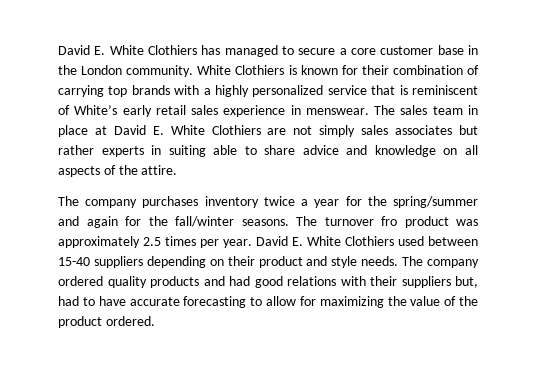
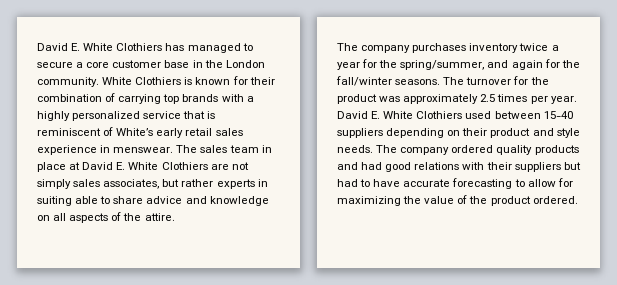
[395,125,453,135] associates -> [103,179,160,189] associates,
[393,196,479,208] spring/summer -> [400,60,485,70] spring/summer,
[381,216,397,226] fro -> [513,76,549,85] for the
[455,276,478,288] but, -> [563,162,581,170] but

